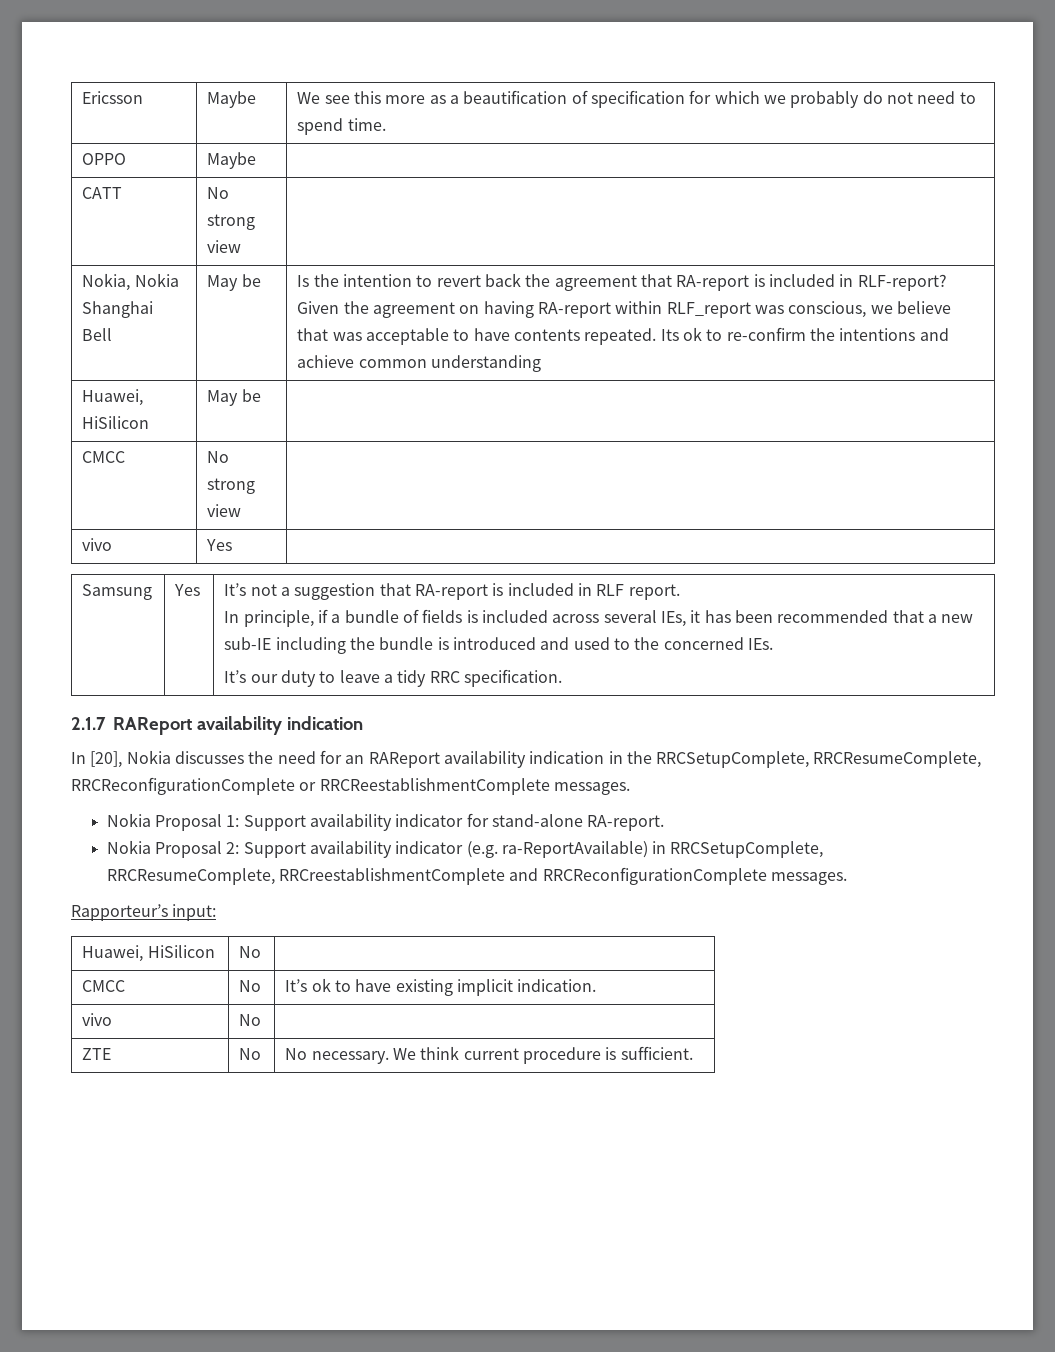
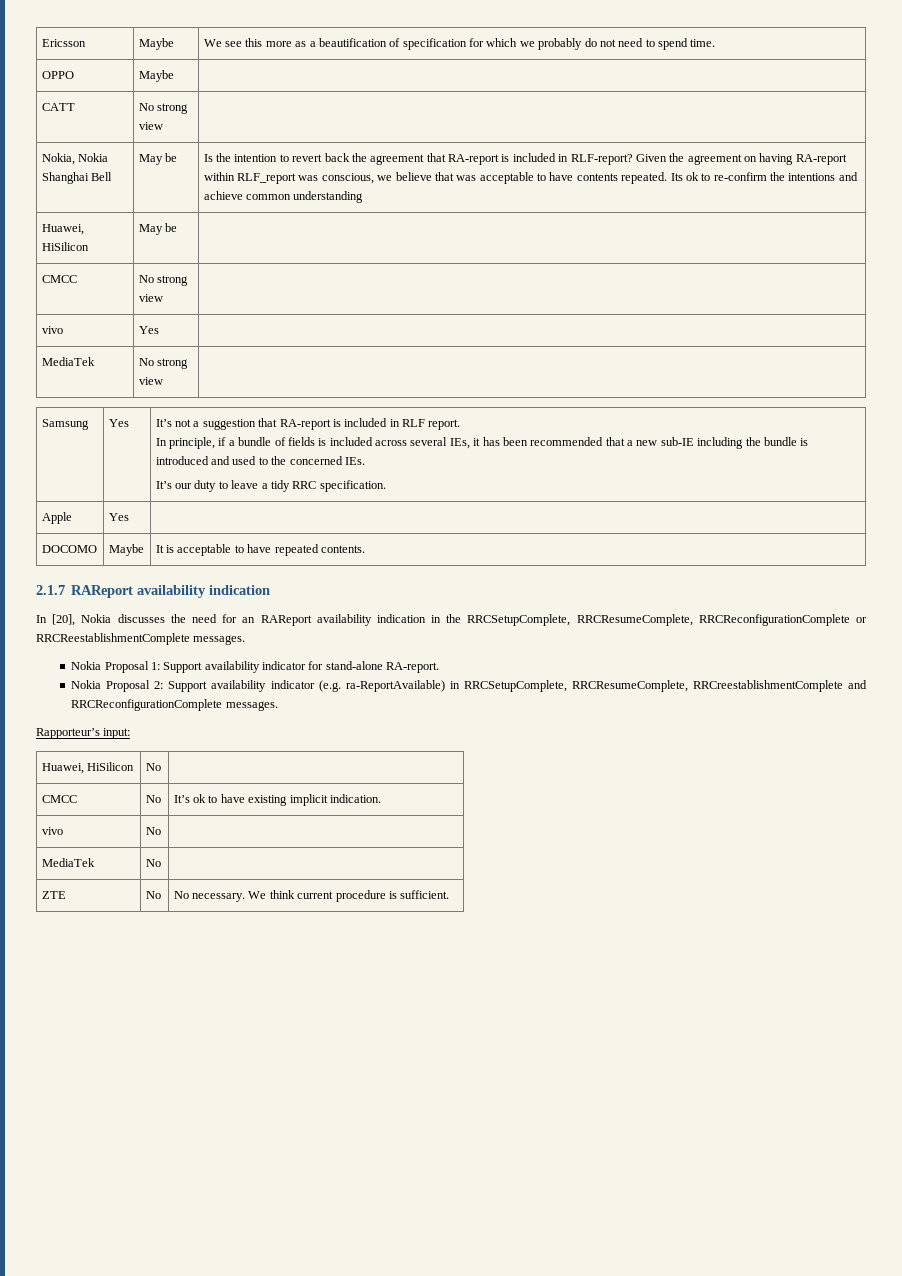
(233, 545) none -> [41,357,95,366] [138,358,189,369] [138,377,163,385] // MediaTek | No strong view |
(563, 678) none -> [41,512,72,524] [108,513,129,521] [41,545,97,553] [108,544,144,556] [155,544,365,556] // Apple | Yes | // DOCOMO | Maybe | It is acceptable to have repeated contents.
(262, 1020) none -> [41,858,95,867] [145,859,161,867] // MediaTek | No |

